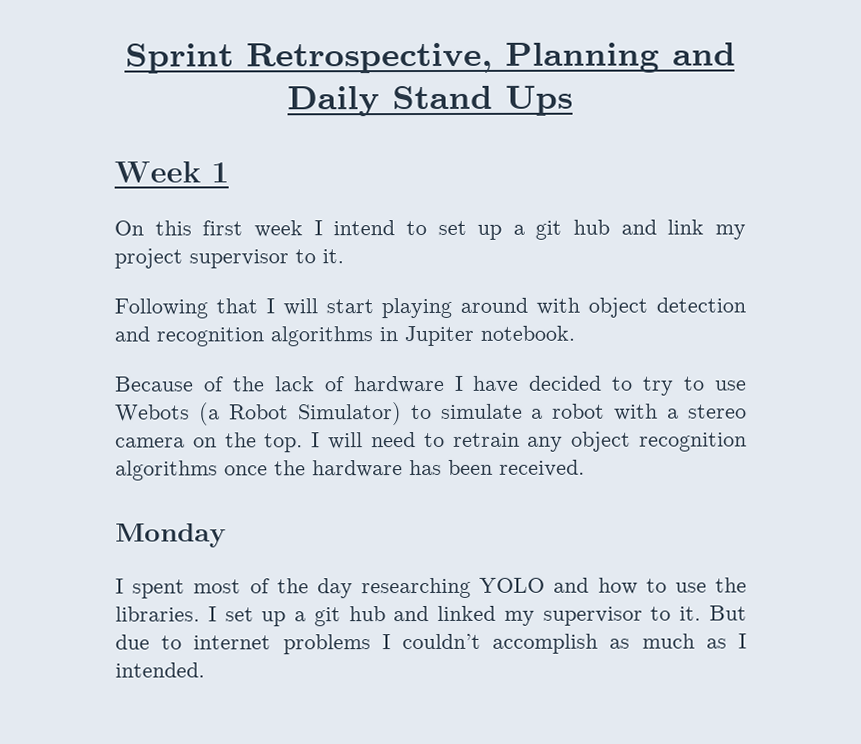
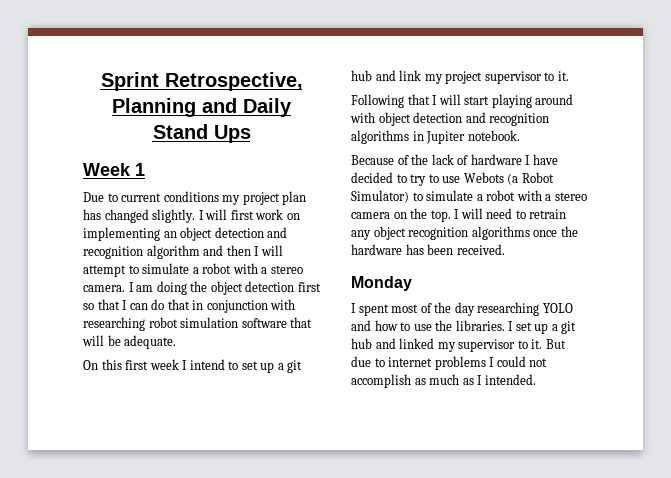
(229, 172) none -> [83,191,307,205] [83,209,300,223] [83,227,288,241] [83,245,283,259] [83,263,303,277] [83,281,321,295] [83,299,296,313] [83,317,313,331] [82,335,177,349] // Due to current conditions my project plan has changed slightly. I will first work on implementing an object detection and recognition algorithm and then I will attempt to simulate a robot with a stereo camera. I am doing the object detection first so that I can do that in conjunction with researching robot simulation software that will be adequate.
[402,633,481,650] couldn’t -> [496,356,548,367] could not

